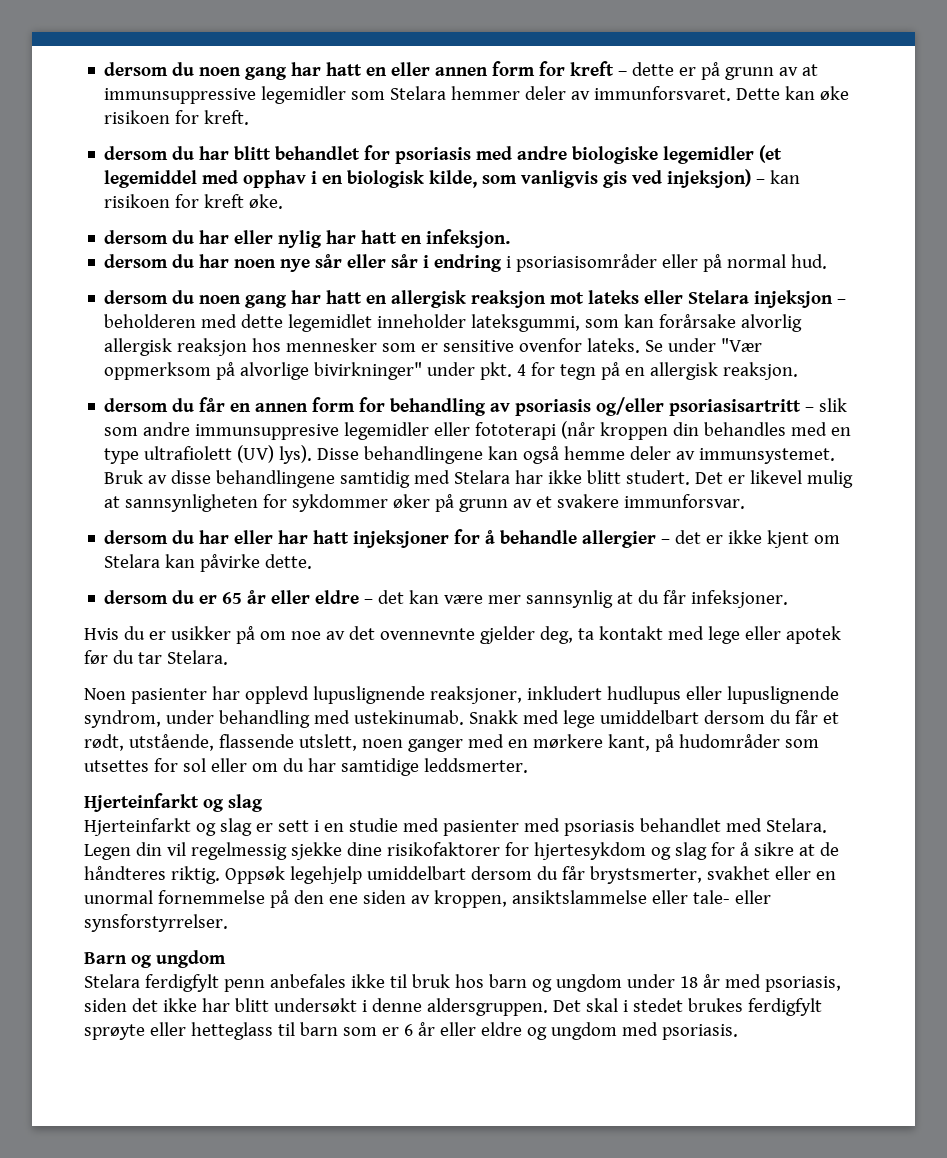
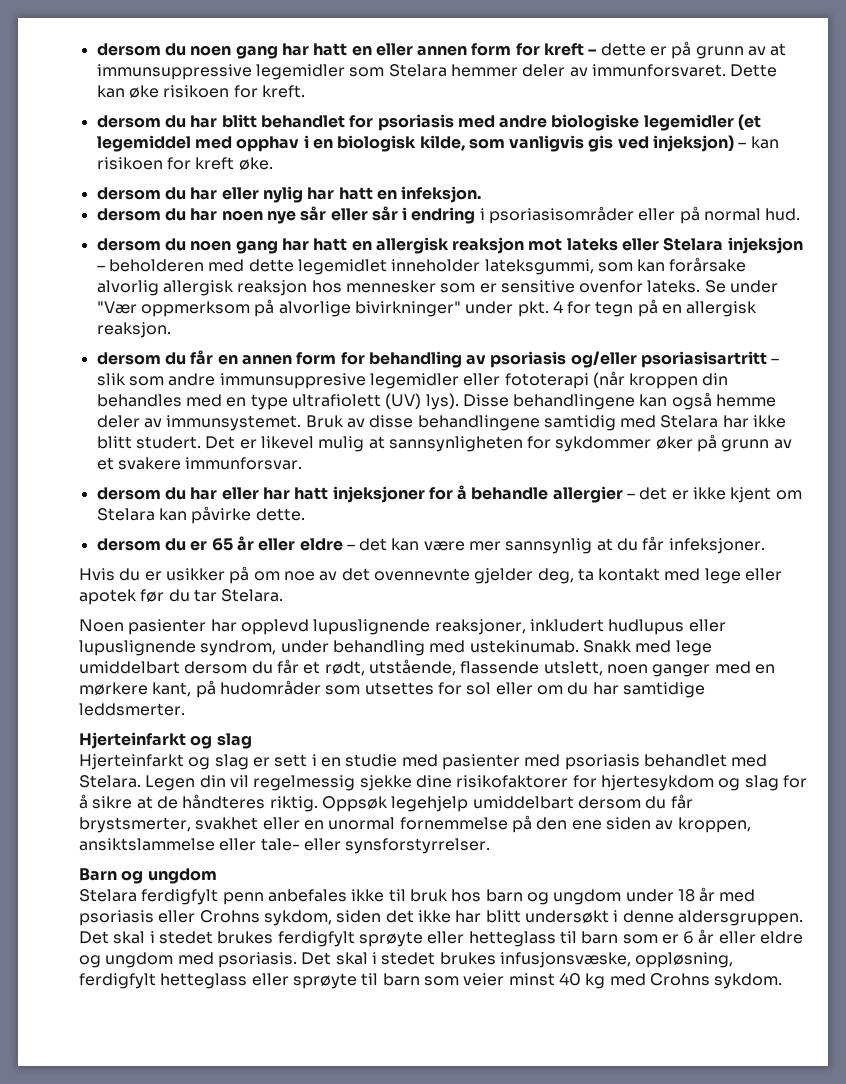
[764,976,841,992] psoriasis, -> [79,910,332,926] psoriasis eller Crohns sykdom,
(738, 1032) none -> [301,952,734,968] [79,973,783,989] Det skal i stedet brukes infusjonsvæske, oppløsning, ferdigfylt hetteglass eller sprøyte til barn som veier minst 40 kg med Crohns sykdom.

